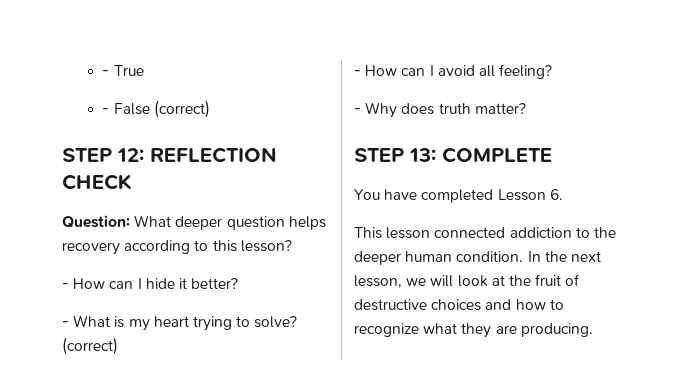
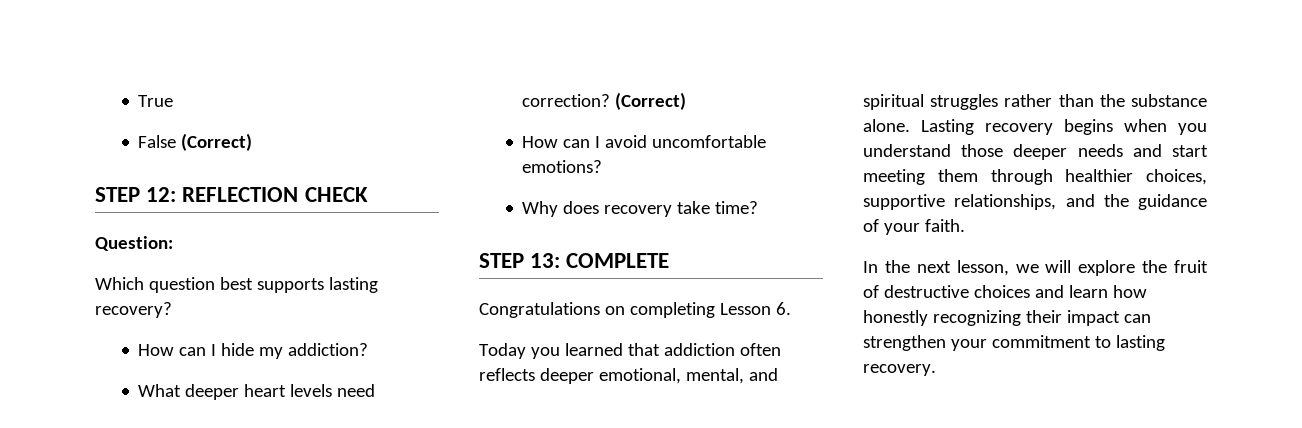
[102,70,110,76] - -> (138, 101) none
[102,100,210,118] - False (correct) -> [138,133,253,151] False (Correct)
[134,215,326,230] [62,240,292,255] [62,278,239,289] [62,315,298,331] [62,337,118,355] [354,64,553,79] [354,102,526,118] What deeper question helps recovery according to this lesson? // - How can I hide it better? // - What is my heart trying to solve? (correct) // - How can I avoid all feeling? // - Why does truth matter? -> [95,277,378,293] [95,302,172,318] [138,343,369,359] [138,384,376,400] [522,92,687,110] [522,135,767,148] [522,160,603,173] [522,201,759,217] // Which question best supports lasting recovery? // How can I hide my addiction? // What deeper heart levels need correction? (Correct) // How can I avoid uncomfortable emotions? // Why does recovery take time?
[354,189,494,203] You have completed -> [479,302,715,318] Congratulations on completing
[354,227,616,239] [354,251,524,265] This lesson connected addiction to the deeper human condition. -> [479,343,781,359] [479,368,778,384] [863,94,1207,110] [863,119,1207,135] [863,144,1208,160] [863,169,1207,185] [863,194,1207,210] [863,219,965,235] Today you learned that addiction often reflects deeper emotional, mental, and spiritual struggles rather than the substance alone. Lasting recovery begins when you understand those deeper needs and start meeting them through healthier choices, supportive relationships, and the guidance of your faith. //
[457,275,505,287] look at -> [1078,260,1136,276] explore
[515,299,564,310] [354,323,593,338] how to recognize what they are producing. -> [1068,285,1147,298] [863,310,1151,326] [863,335,1165,351] [863,364,936,376] learn how honestly recognizing their impact can strengthen your commitment to lasting recovery.

